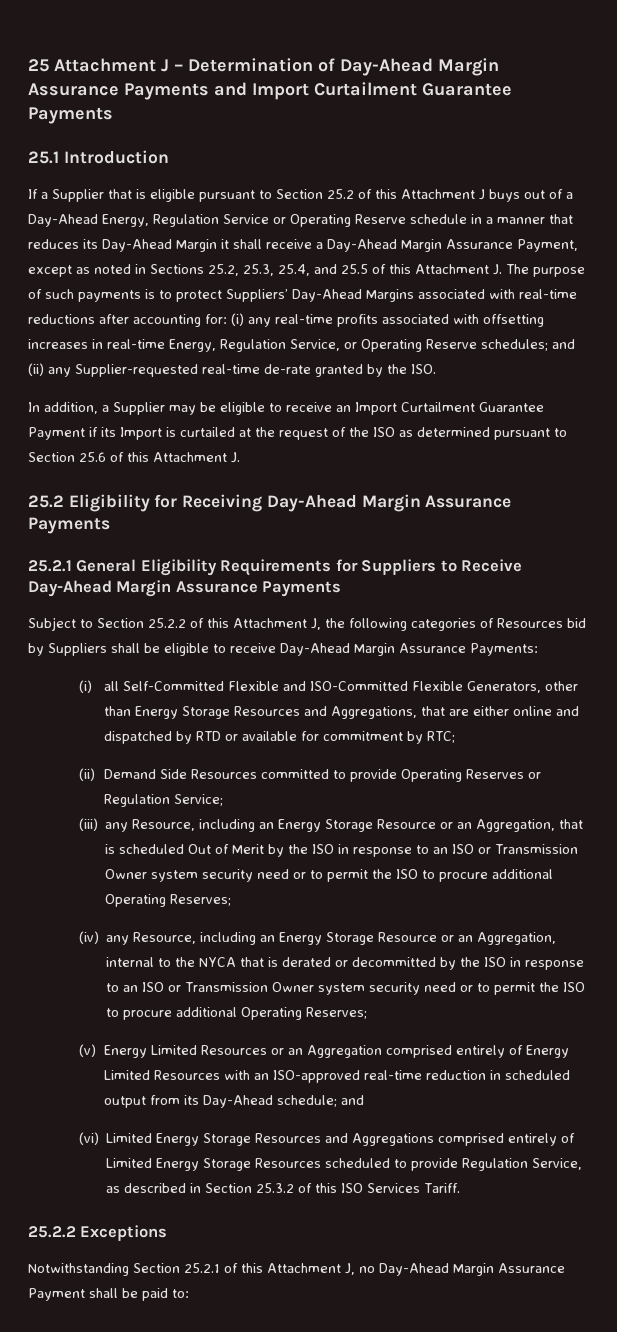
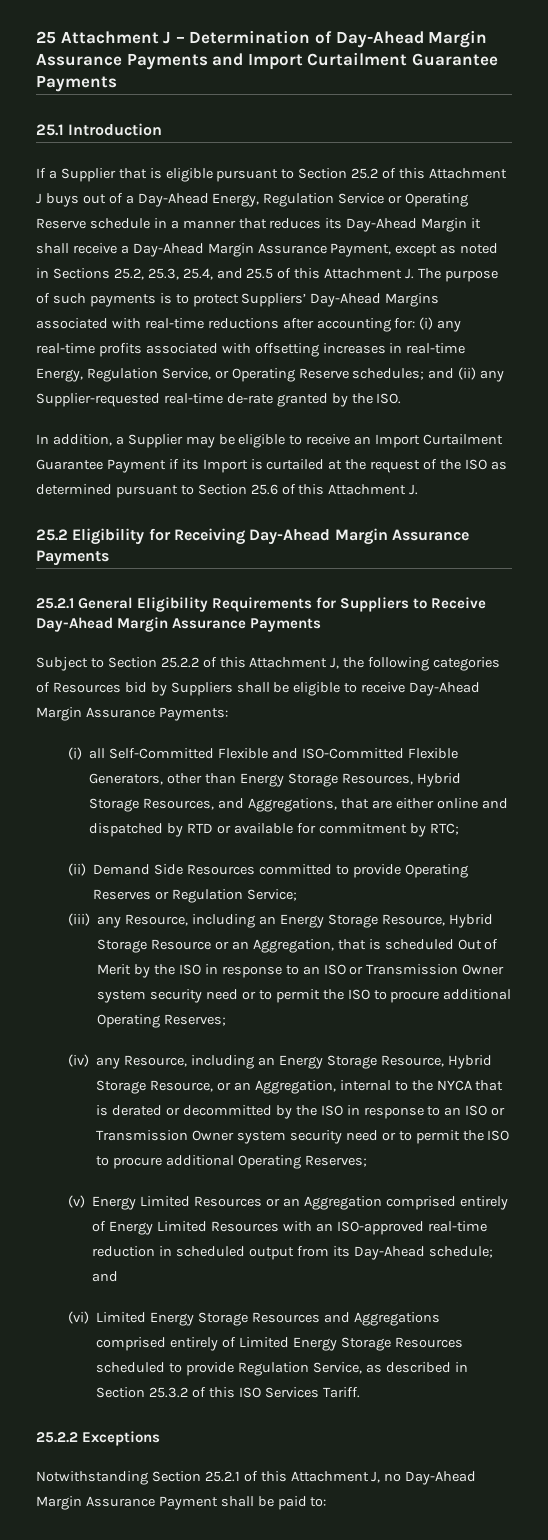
[234,706,301,716] Resources -> [341,773,461,787] [89,798,215,812] Resources, Hybrid Storage Resources,
(374, 825) none -> [381,914,493,928] [97,939,148,953] Resource, Hybrid Storage
[378,932,438,942] Resource -> [380,1055,492,1069] [96,1080,214,1094] Resource, Hybrid Storage Resource,

